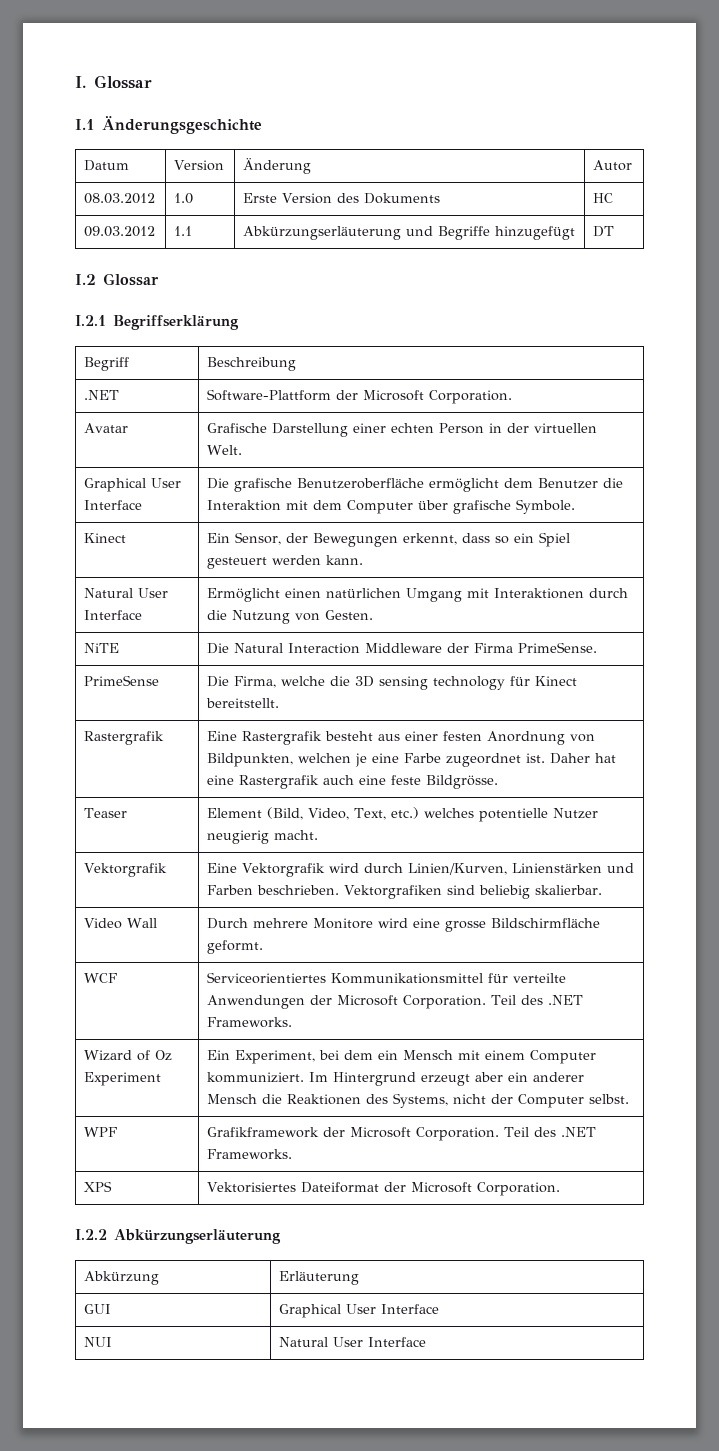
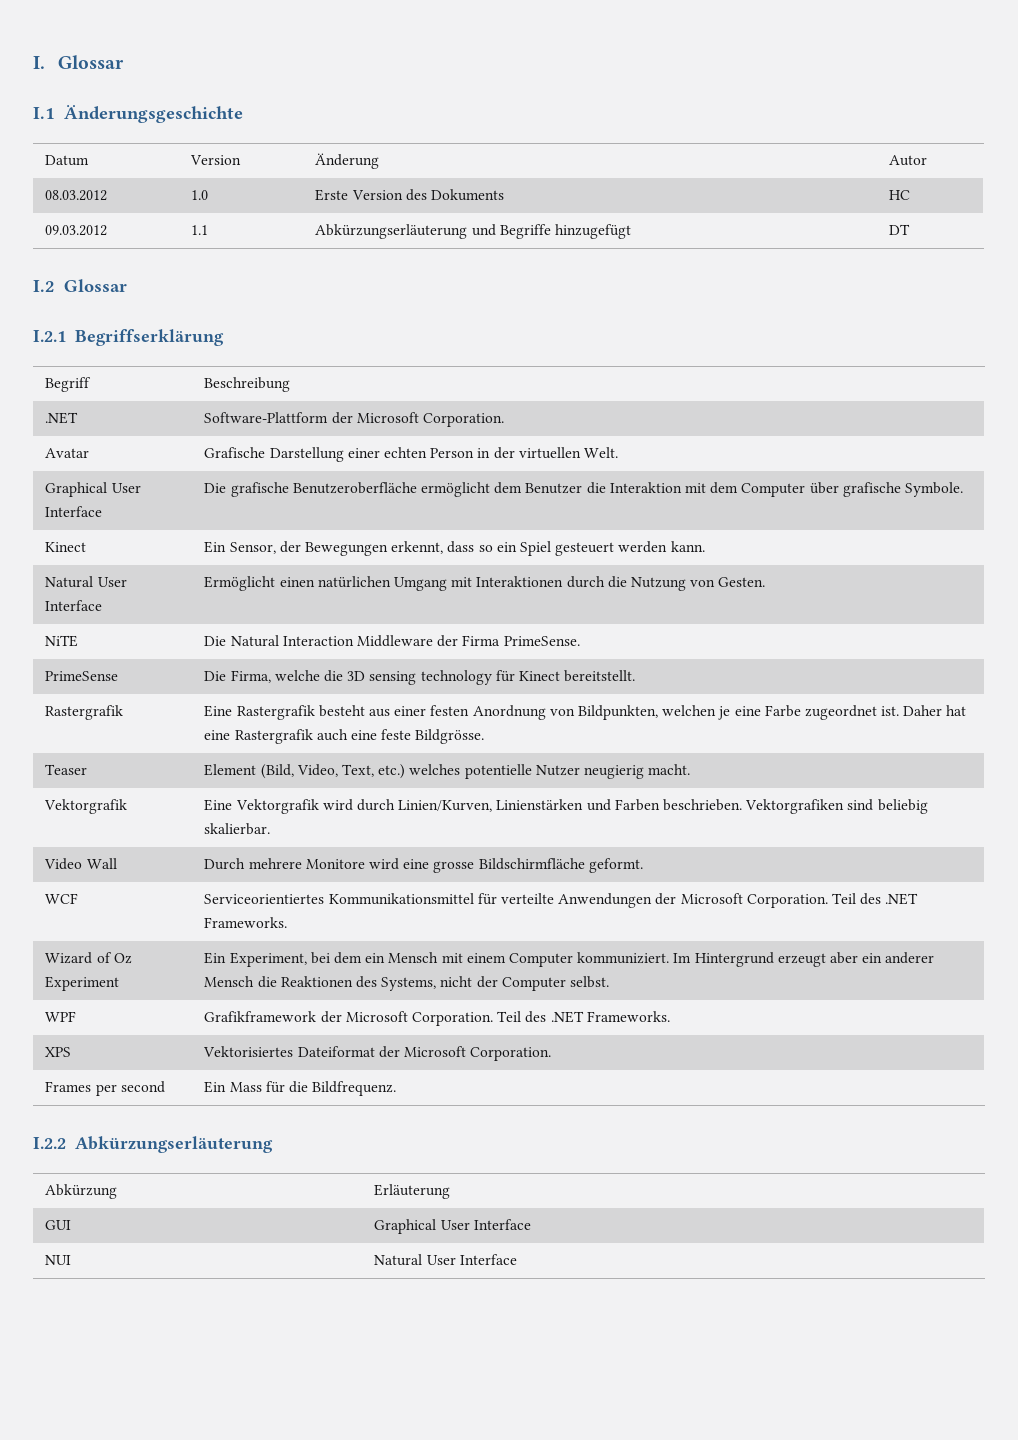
(561, 1189) none -> [45,1081,165,1096] [204,1081,397,1096] // Frames per second | Ein Mass für die Bildfrequenz.

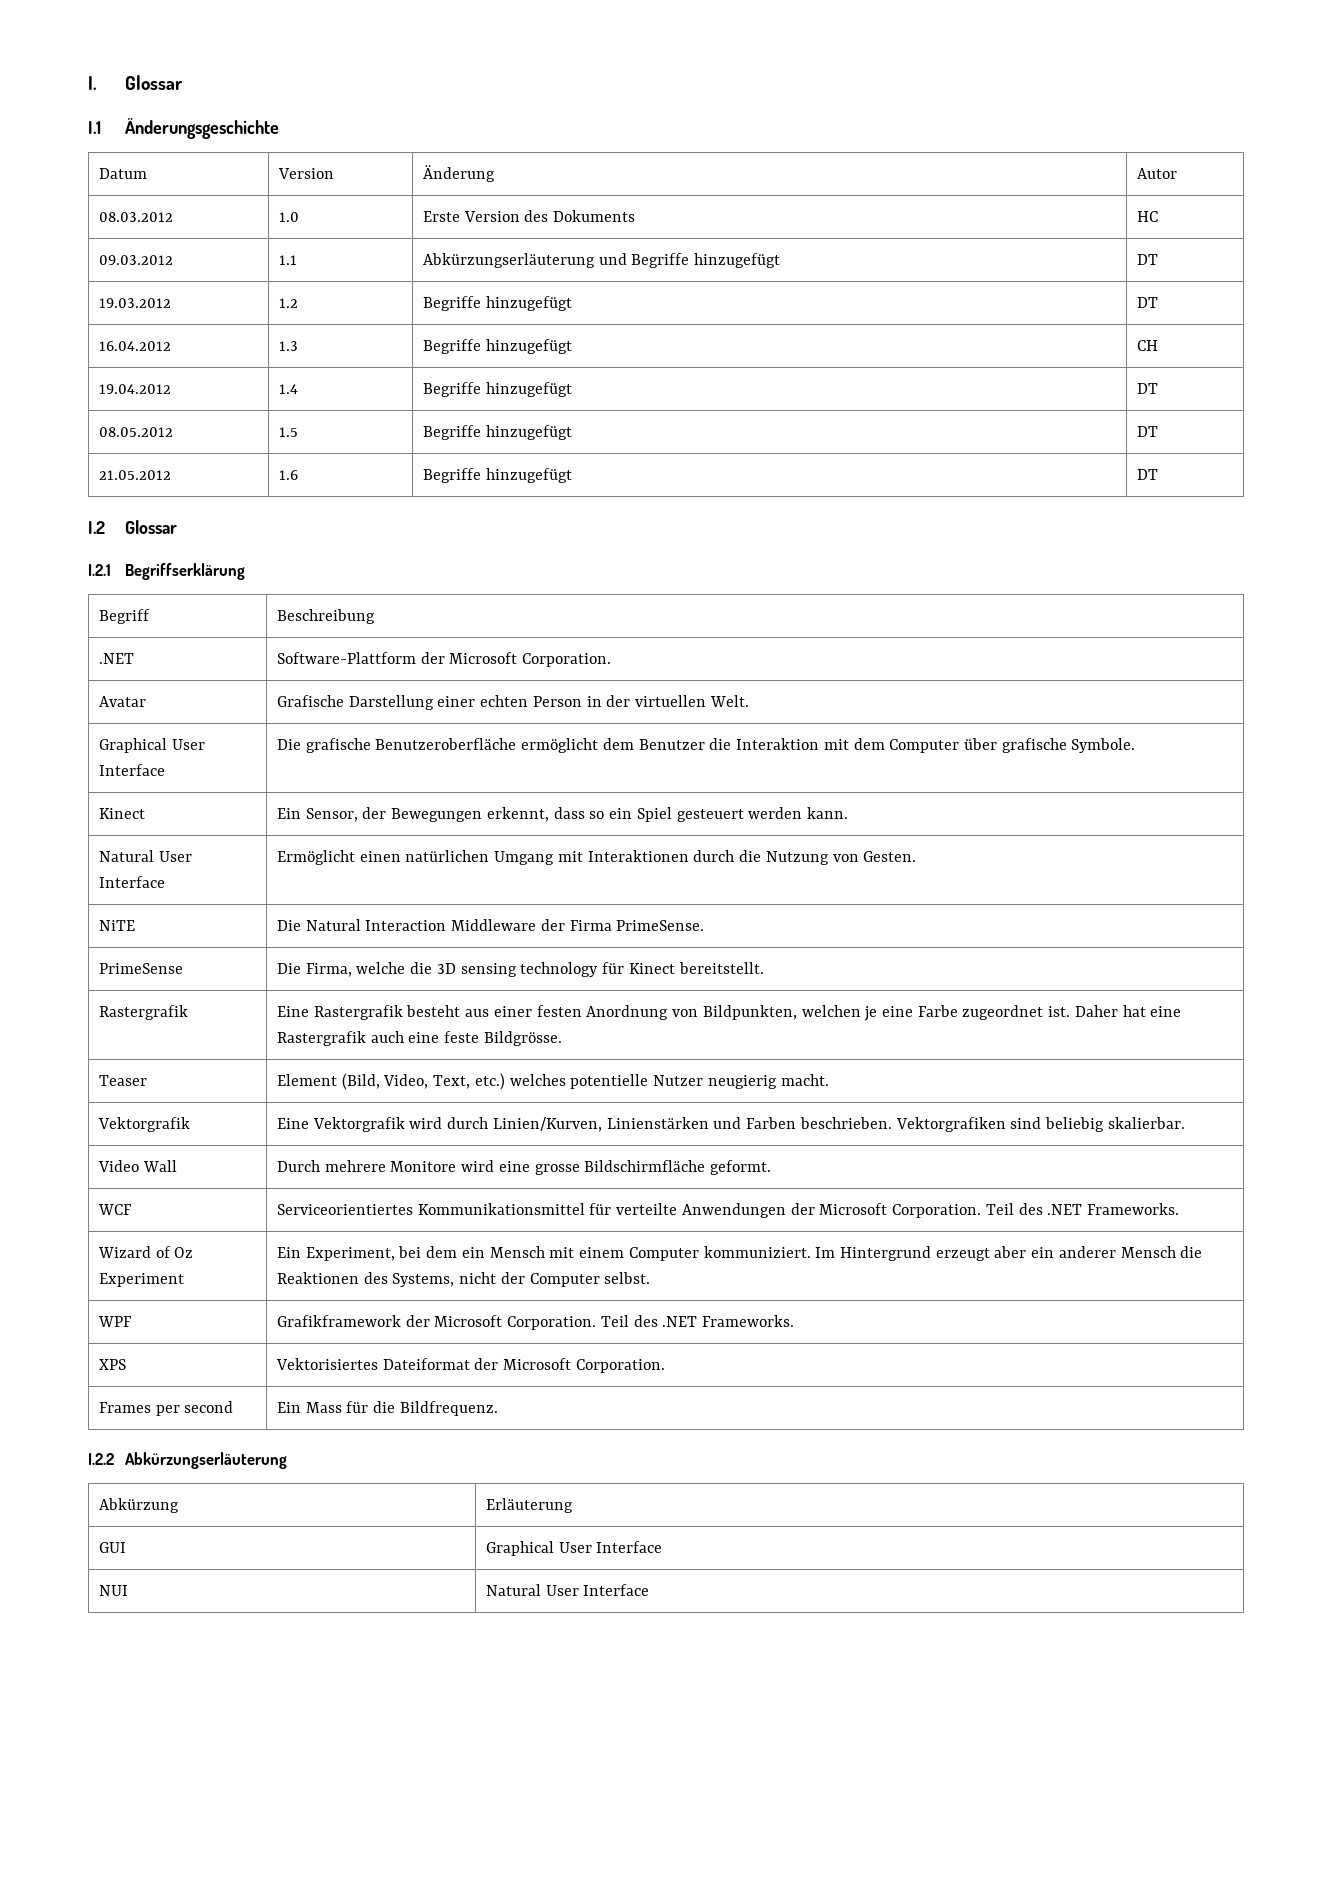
(911, 229) none -> [99,298,172,308] [279,298,299,308] [423,296,572,311] [1137,297,1159,308] [99,341,172,351] [279,341,299,351] [423,339,572,354] [1137,340,1159,351] [99,384,172,394] [279,384,299,394] [423,382,572,397] [1137,383,1159,394] [99,427,174,437] [279,427,299,437] [423,425,572,440] [1137,426,1159,437] [99,470,172,480] [279,470,299,480] [423,468,572,483] [1137,469,1159,480] // 19.03.2012 | 1.2 | Begriffe hinzugefügt | DT // 16.04.2012 | 1.3 | Begriffe hinzugefügt | CH // 19.04.2012 | 1.4 | Begriffe hinzugefügt | DT // 08.05.2012 | 1.5 | Begriffe hinzugefügt | DT // 21.05.2012 | 1.6 | Begriffe hinzugefügt | DT

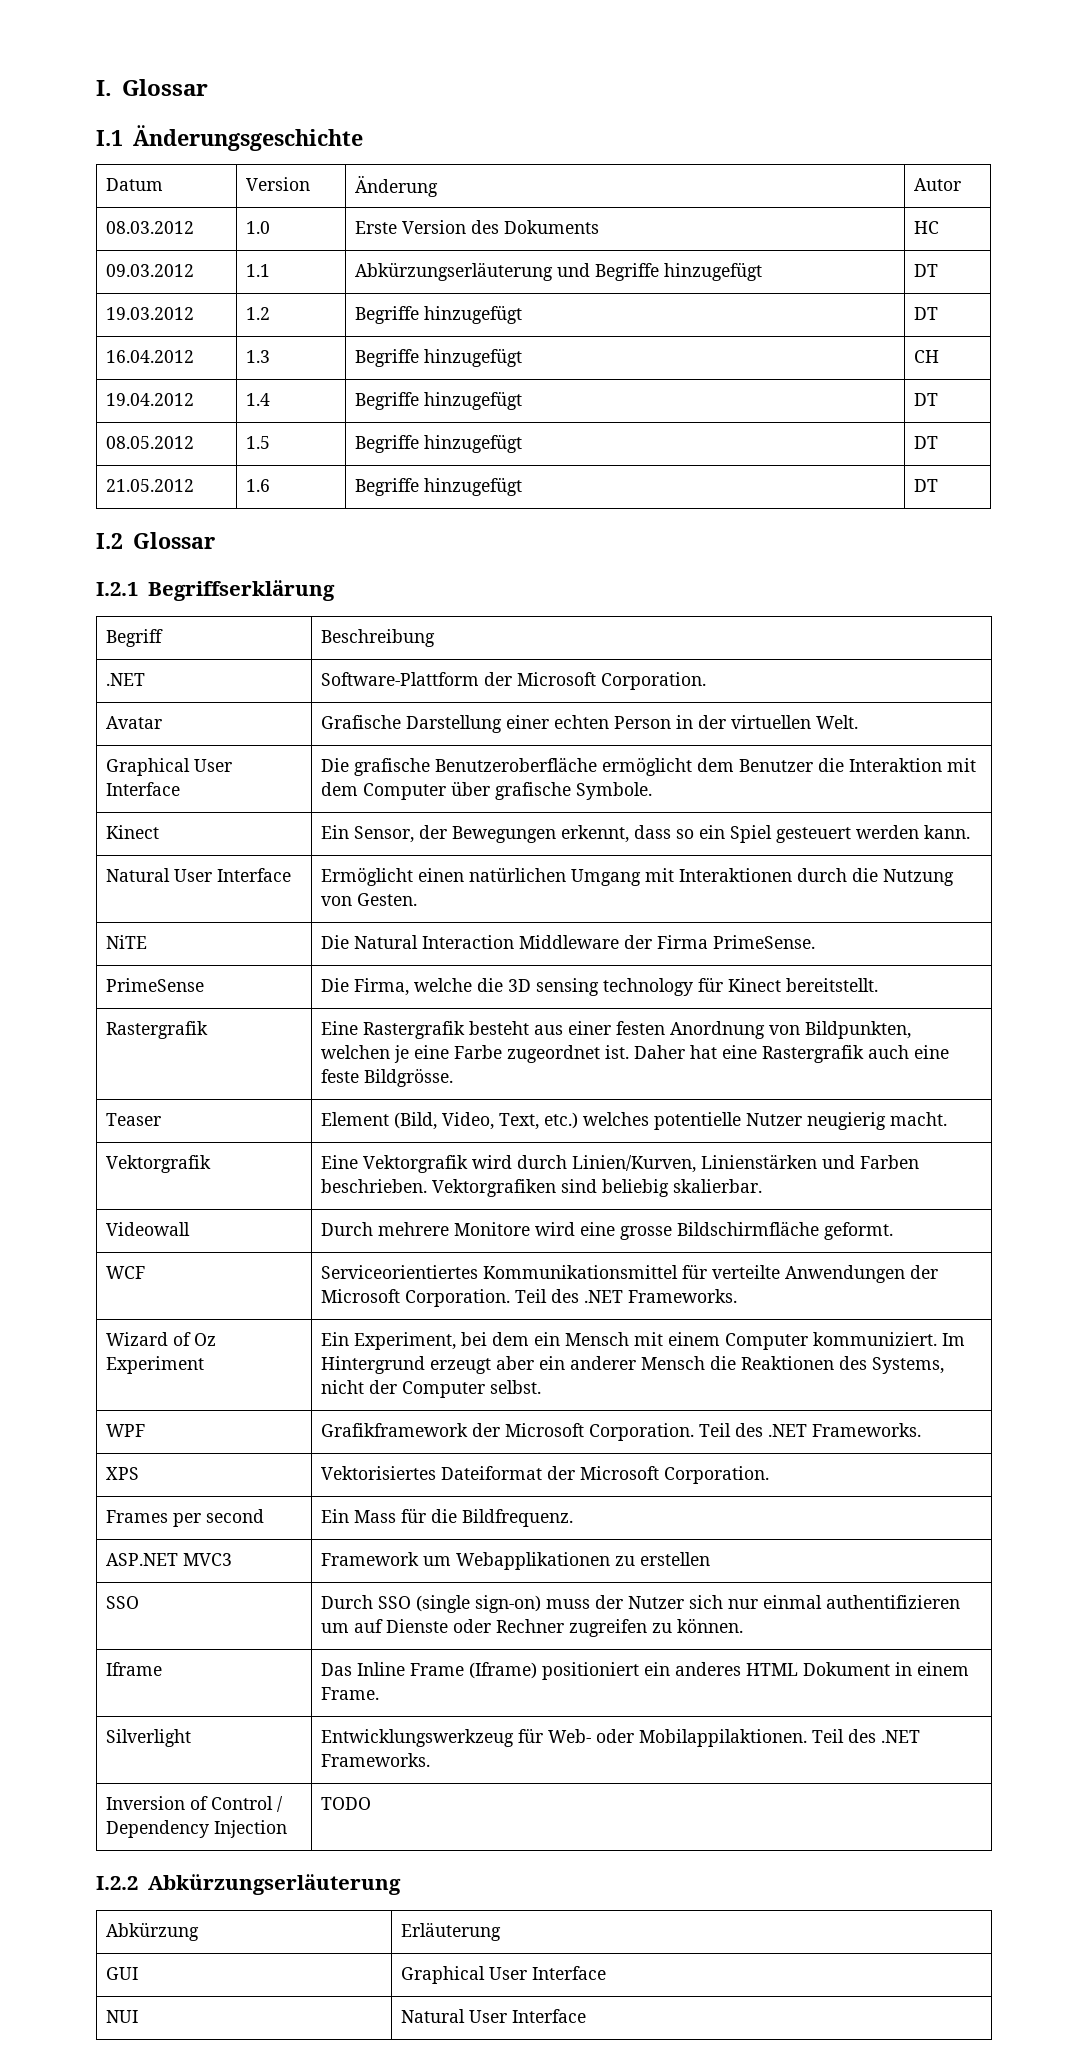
[98,1160,177,1172] Video Wall -> [105,1222,190,1236] Videowall
(498, 1408) none -> [105,1553,232,1566] [320,1552,710,1570] [105,1596,139,1609] [320,1595,960,1613] [320,1618,743,1637] [105,1662,162,1676] [320,1662,969,1680] [320,1687,379,1700] [105,1729,191,1747] [320,1728,920,1747] [320,1753,430,1767] [105,1796,283,1812] [105,1820,287,1838] [320,1797,371,1810] // ASP.NET MVC3 | Framework um Webapplikationen zu erstellen // SSO | Durch SSO (single sign-on) muss der Nutzer sich nur einmal authentifizieren um auf Dienste oder Rechner zugreifen zu können. // Iframe | Das Inline Frame (Iframe) positioniert ein anderes HTML Dokument in einem Frame. // Silverlight | Entwicklungswerkzeug für Web- oder Mobilappilaktionen. Teil des .NET Frameworks. // Inversion of Control / Dependency Injection | TODO

